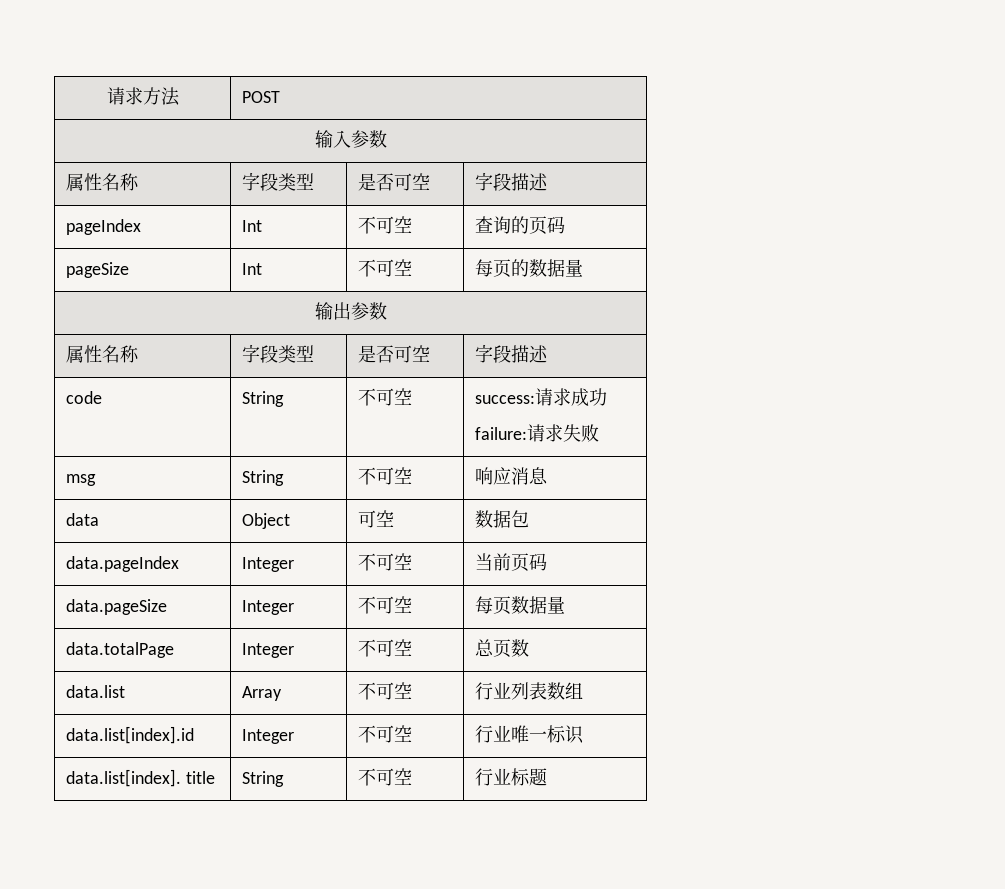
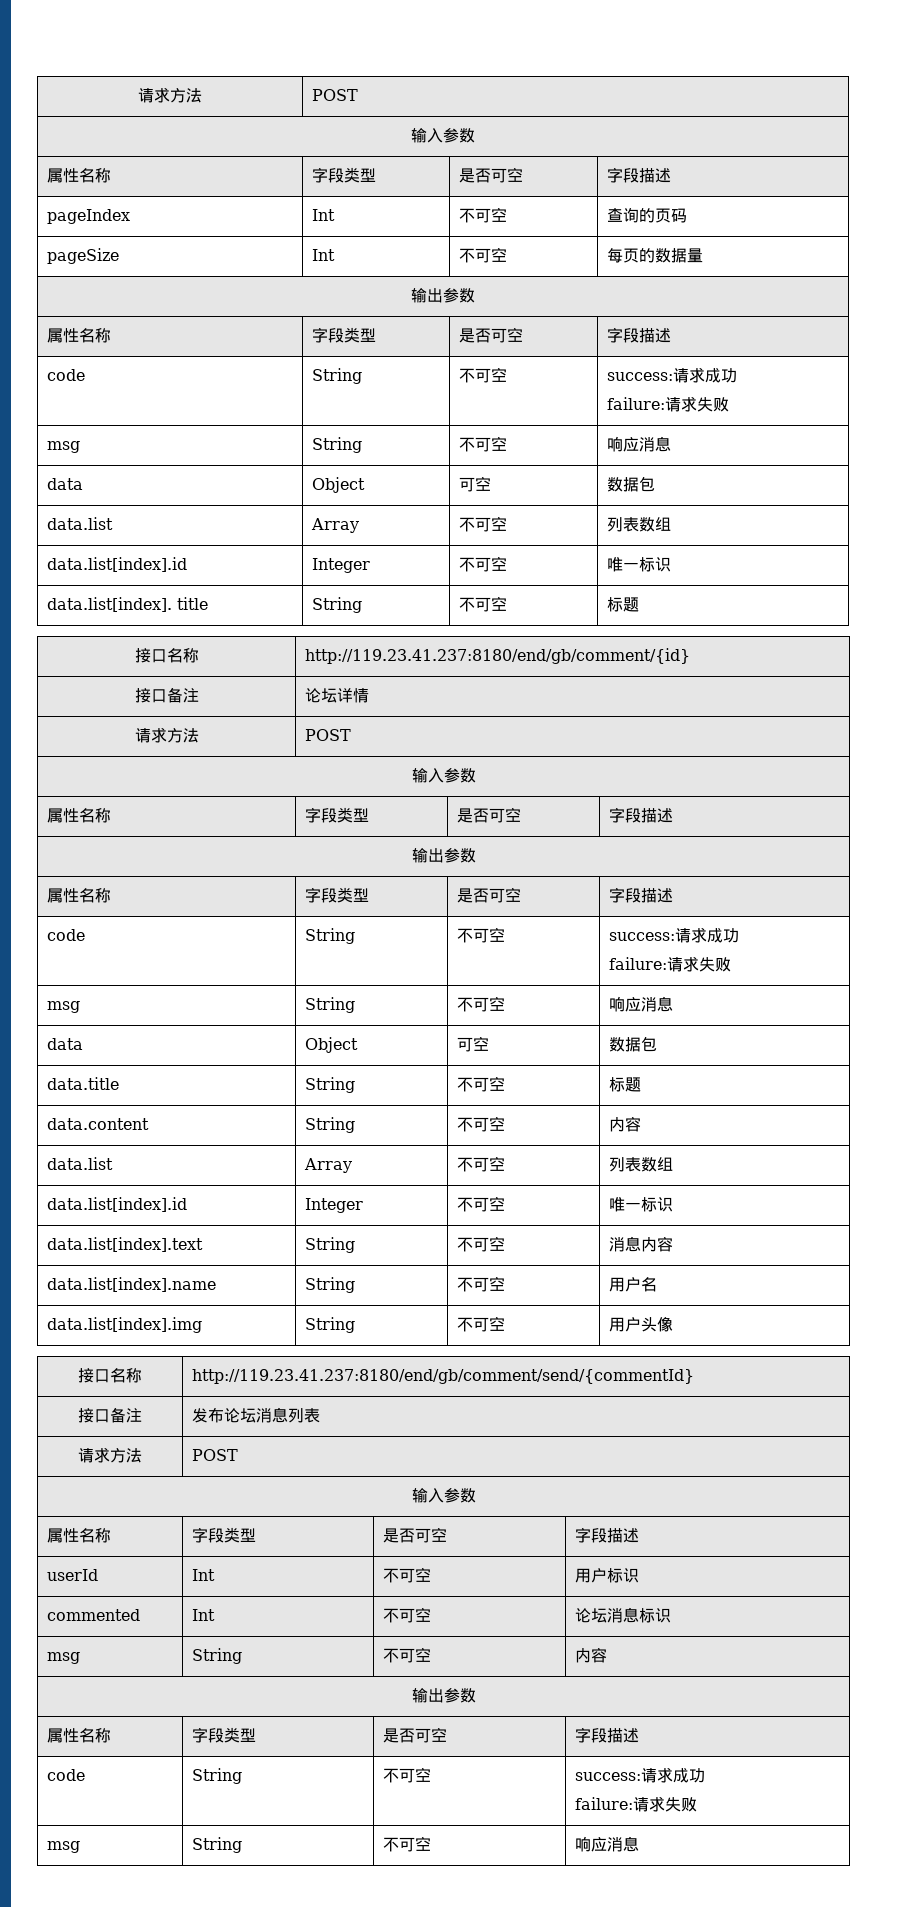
[66,556,180,572] [242,557,295,572] [358,553,413,571] [475,553,548,572] [66,599,168,615] [242,600,295,615] [358,596,413,614] [475,596,566,615] [66,642,175,658] [242,643,295,658] [358,639,413,657] [475,639,530,658] [66,685,126,698] [242,686,283,701] [358,682,413,700] [475,682,584,700] [66,726,195,744] [242,729,295,744] [358,725,413,743] [475,725,512,743] // data.pageIndex | Integer | 不可空 | 当前页码 // data.pageSize | Integer | 不可空 | 每页数据量 // data.totalPage | Integer | 不可空 | 总页数 // data.list | Array | 不可空 | 行业列表数组 // data.list[index].id | Integer | 不可空 | 行业 -> [46,517,113,530] [310,518,359,533] [458,516,507,532] [606,517,671,532] [46,557,187,572] [311,558,370,573] [458,556,507,572] // data.list | Array | 不可空 | 列表数组 // data.list[index].id | Integer | 不可空 |
[475,768,548,786] 行业标题 -> [606,597,639,612] [134,648,199,663] [304,648,690,664] [134,687,199,703] [304,688,369,703] [134,727,199,743] [304,729,351,741] [411,768,476,783] [46,808,111,823] [304,807,369,823] [456,807,521,823] [608,807,673,823] [411,848,476,863] [46,888,111,903] [304,887,369,903] [456,887,521,903] [608,887,673,903] [46,929,85,941] [304,928,355,944] [456,927,505,943] [608,927,739,943] [608,956,731,972] [46,1001,80,1013] [304,997,355,1013] [456,996,505,1012] [608,996,673,1012] [46,1038,83,1050] [304,1037,358,1053] [456,1036,489,1052] [608,1036,657,1052] [46,1077,119,1090] [304,1077,355,1093] [456,1076,505,1092] [608,1077,641,1092] [46,1118,149,1130] [304,1117,355,1133] [456,1116,505,1132] [608,1116,641,1132] [46,1157,113,1170] [303,1158,352,1173] [456,1156,505,1172] [608,1157,673,1172] [46,1197,187,1212] [304,1198,363,1213] [456,1196,505,1212] [608,1197,673,1212] [46,1237,203,1252] [304,1237,355,1253] [456,1236,505,1252] [608,1236,673,1252] [46,1277,216,1292] [304,1277,355,1293] [456,1276,505,1292] [608,1277,657,1292] [46,1317,202,1333] [304,1317,355,1333] [456,1316,505,1332] [608,1317,673,1332] [78,1368,142,1383] [191,1369,694,1384] [78,1407,142,1423] [191,1407,320,1423] [78,1447,142,1463] [191,1449,238,1461] [411,1488,476,1503] [46,1528,111,1543] [191,1527,256,1543] [382,1527,447,1543] [574,1527,639,1543] [46,1569,98,1581] [191,1569,215,1581] [382,1567,431,1583] [574,1568,639,1583] [46,1609,140,1621] [191,1609,215,1621] [382,1607,431,1623] [574,1607,671,1623] [46,1652,80,1664] [191,1648,242,1664] [382,1647,431,1663] [574,1647,607,1663] [411,1688,476,1703] [46,1728,111,1743] [191,1727,256,1743] [382,1727,447,1743] [574,1727,639,1743] [46,1769,85,1781] [191,1768,242,1784] [382,1767,431,1783] [574,1767,705,1783] [574,1796,697,1812] [46,1841,80,1853] [191,1837,242,1853] [382,1836,431,1852] [574,1836,639,1852] 标题 // 接口名称 | http://119.23.41.237:8180/end/gb/comment/{id} // 接口备注 | 论坛详情 // 请求方法 | POST // 输入参数 // 属性名称 | 字段类型 | 是否可空 | 字段描述 // 输出参数 // 属性名称 | 字段类型 | 是否可空 | 字段描述 // code | String | 不可空 | success:请求成功 // failure:请求失败 // msg | String | 不可空 | 响应消息 // data | Object | 可空 | 数据包 // data.title | String | 不可空 | 标题 // data.content | String | 不可空 | 内容 // data.list | Array | 不可空 | 列表数组 // data.list[index].id | Integer | 不可空 | 唯一标识 // data.list[index].text | String | 不可空 | 消息内容 // data.list[index].name | String | 不可空 | 用户名 // data.list[index].img | String | 不可空 | 用户头像 // 接口名称 | http://119.23.41.237:8180/end/gb/comment/send/{commentId} // 接口备注 | 发布论坛消息列表 // 请求方法 | POST // 输入参数 // 属性名称 | 字段类型 | 是否可空 | 字段描述 // userId | Int | 不可空 | 用户标识 // commented | Int | 不可空 | 论坛消息标识 // msg | String | 不可空 | 内容 // 输出参数 // 属性名称 | 字段类型 | 是否可空 | 字段描述 // code | String | 不可空 | success:请求成功 // failure:请求失败 // msg | String | 不可空 | 响应消息

